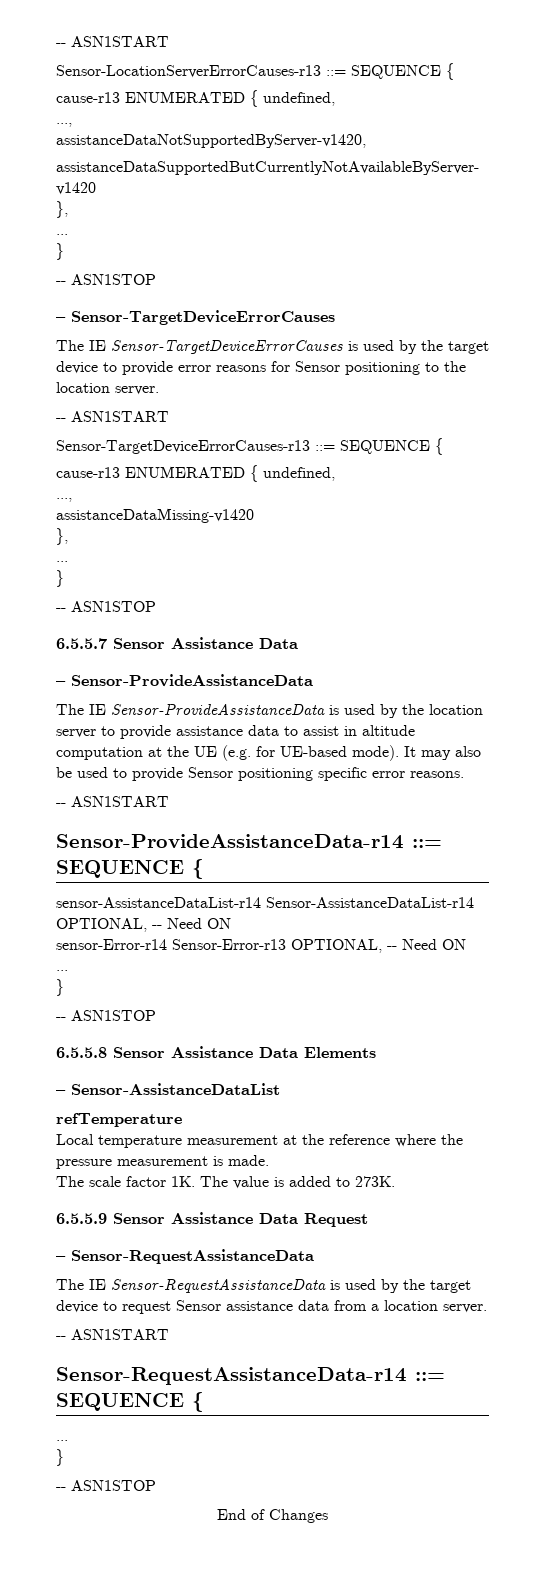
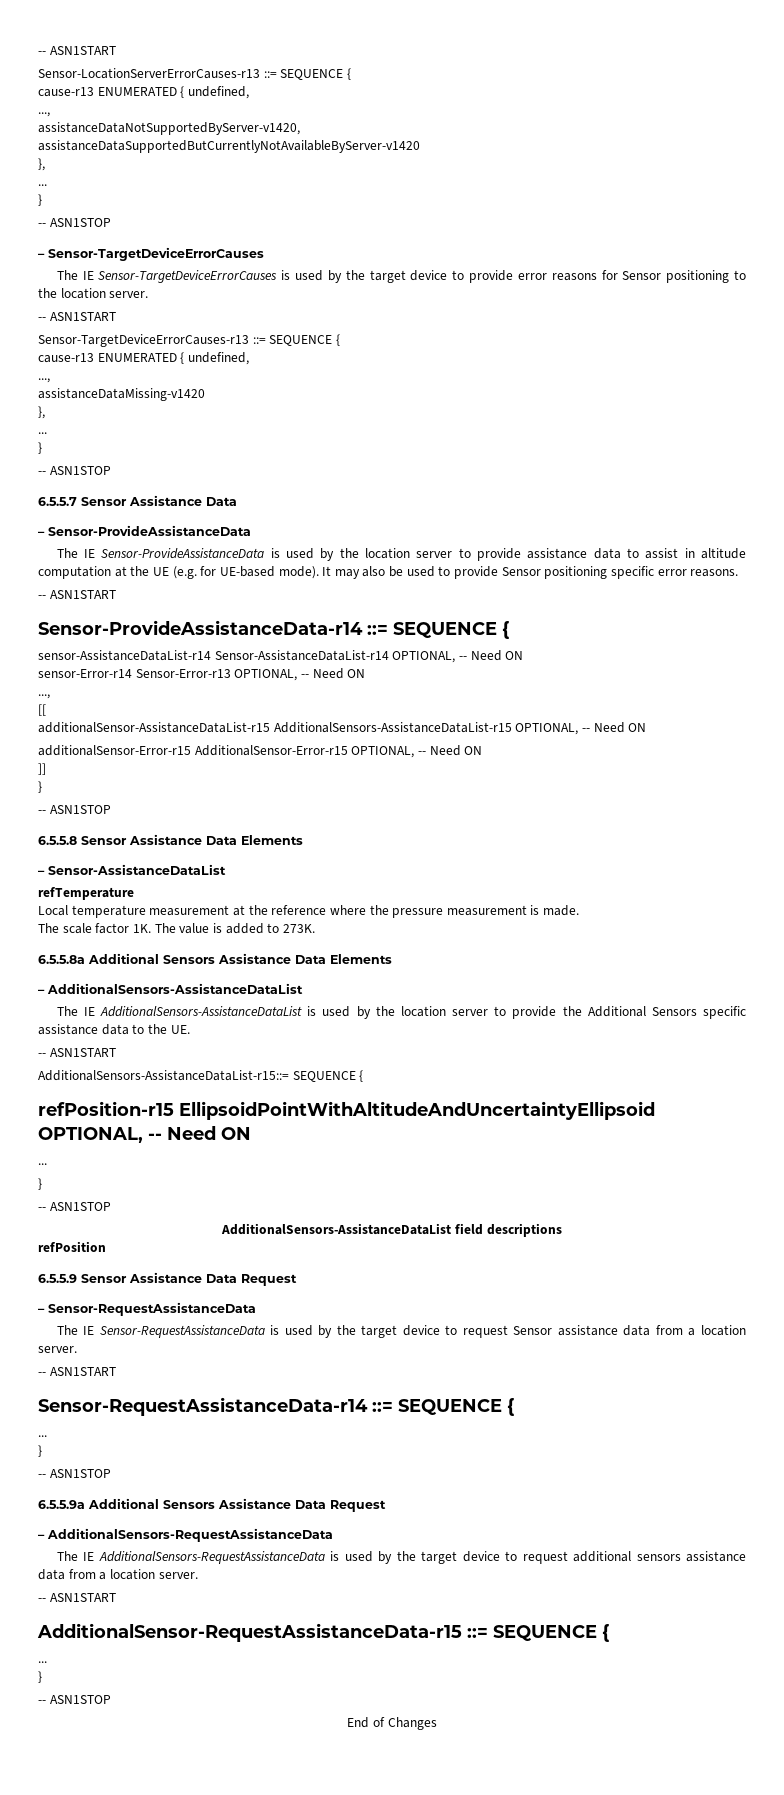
[56,970,68,971] ... -> [38,694,50,699] [38,704,46,716] [38,722,647,735] [38,745,483,758] [38,763,46,775] ..., // [[ // additionalSensor-AssistanceDataList-r15 AdditionalSensors-AssistanceDataList-r15 OPTIONAL, -- Need ON // additionalSensor-Error-r15 AdditionalSensor-Error-r15 OPTIONAL, -- Need ON // ]]
(395, 1181) none -> [38,953,392,964] [38,983,303,994] [56,1006,747,1019] [38,1024,190,1035] [38,1048,116,1057] [38,1070,364,1082] [38,1101,655,1120] [38,1126,251,1143] [38,1163,47,1165] [38,1178,42,1190] [38,1202,111,1211] [221,1223,562,1237] [38,1241,106,1252] // 6.5.5.8a Additional Sensors Assistance Data Elements // – AdditionalSensors-AssistanceDataList // The IE AdditionalSensors-AssistanceDataList is used by the location server to provide the Additional Sensors specific assistance data to the UE. // -- ASN1START // AdditionalSensors-AssistanceDataList-r15::= SEQUENCE { // refPosition-r15 EllipsoidPointWithAltitudeAndUncertaintyEllipsoid OPTIONAL, -- Need ON // ... // } // -- ASN1STOP // AdditionalSensors-AssistanceDataList field descriptions // refPosition
(156, 1485) none -> [38,1498,386,1512] [38,1528,333,1542] [56,1551,747,1564] [38,1569,198,1580] [38,1593,116,1602] [37,1623,609,1642] [38,1661,47,1663] [38,1671,42,1683] [38,1695,111,1704] // 6.5.5.9a Additional Sensors Assistance Data Request // – AdditionalSensors-RequestAssistanceData // The IE AdditionalSensors-RequestAssistanceData is used by the target device to request additional sensors assistance data from a location server. // -- ASN1START // AdditionalSensor-RequestAssistanceData-r15 ::= SEQUENCE { // ... // } // -- ASN1STOP

